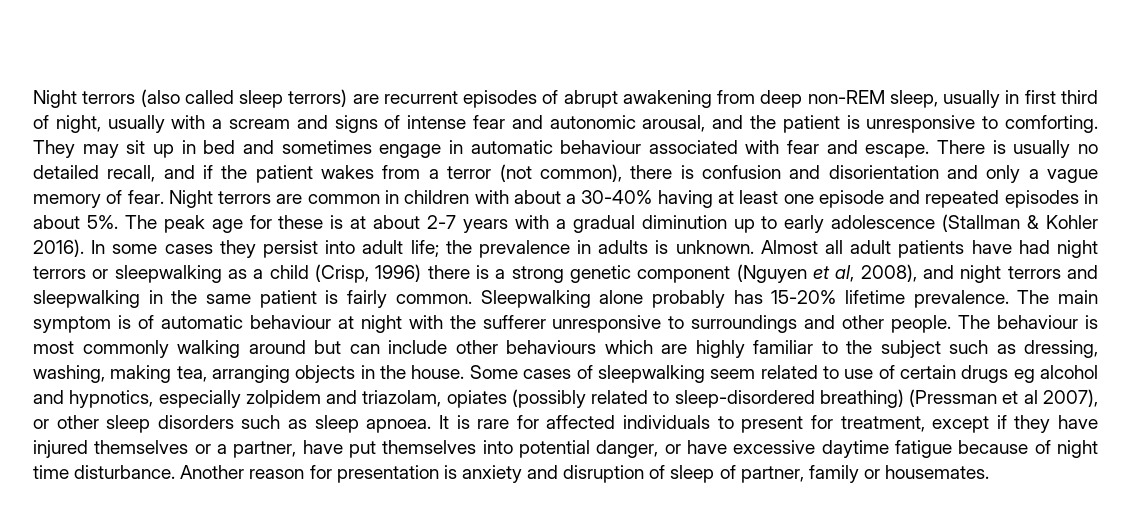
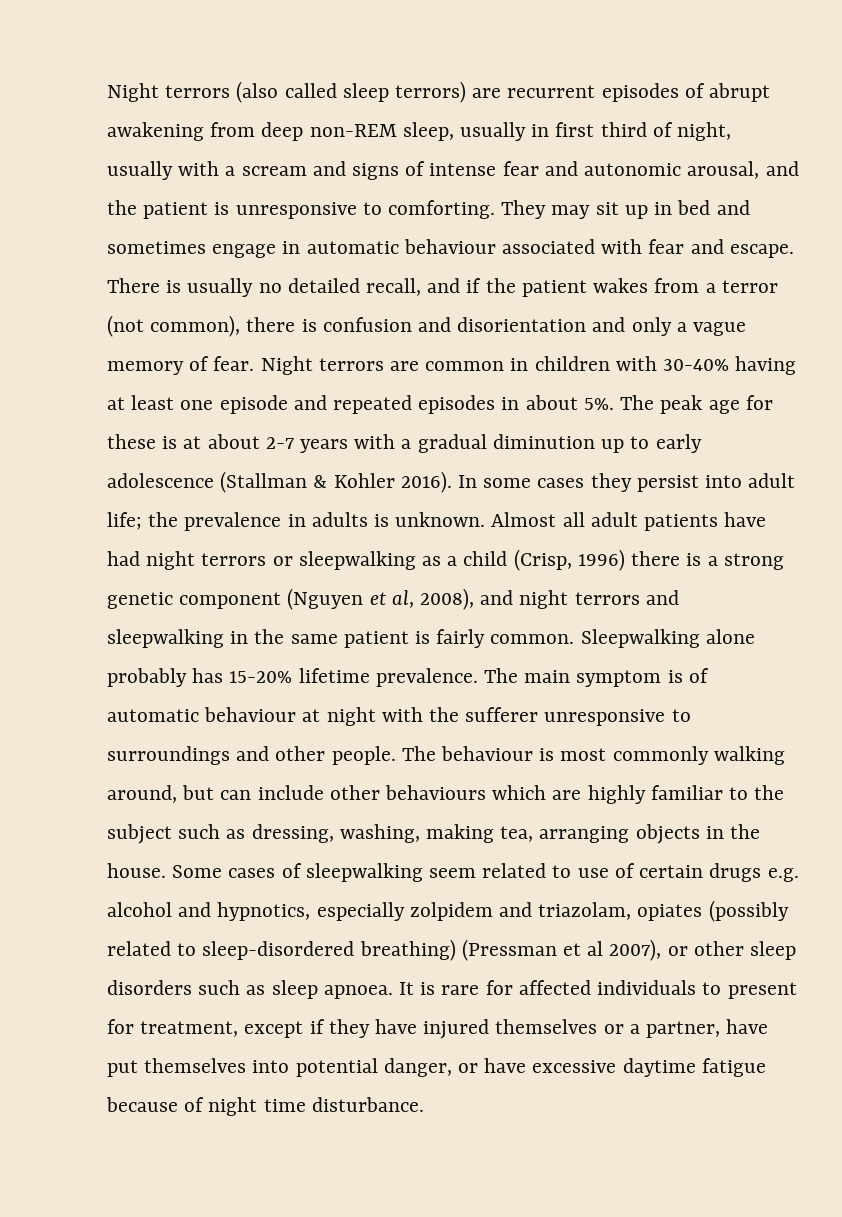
[513,190,577,204] about a -> (657, 363) none
[248,340,306,354] around -> [107,785,177,803] around,
[1013,369,1035,383] eg -> [767,868,799,882] e.g.
[180,465,990,483] Another reason for presentation is anxiety and disruption of sleep of partner, family or housemates. -> (424, 1104) none

